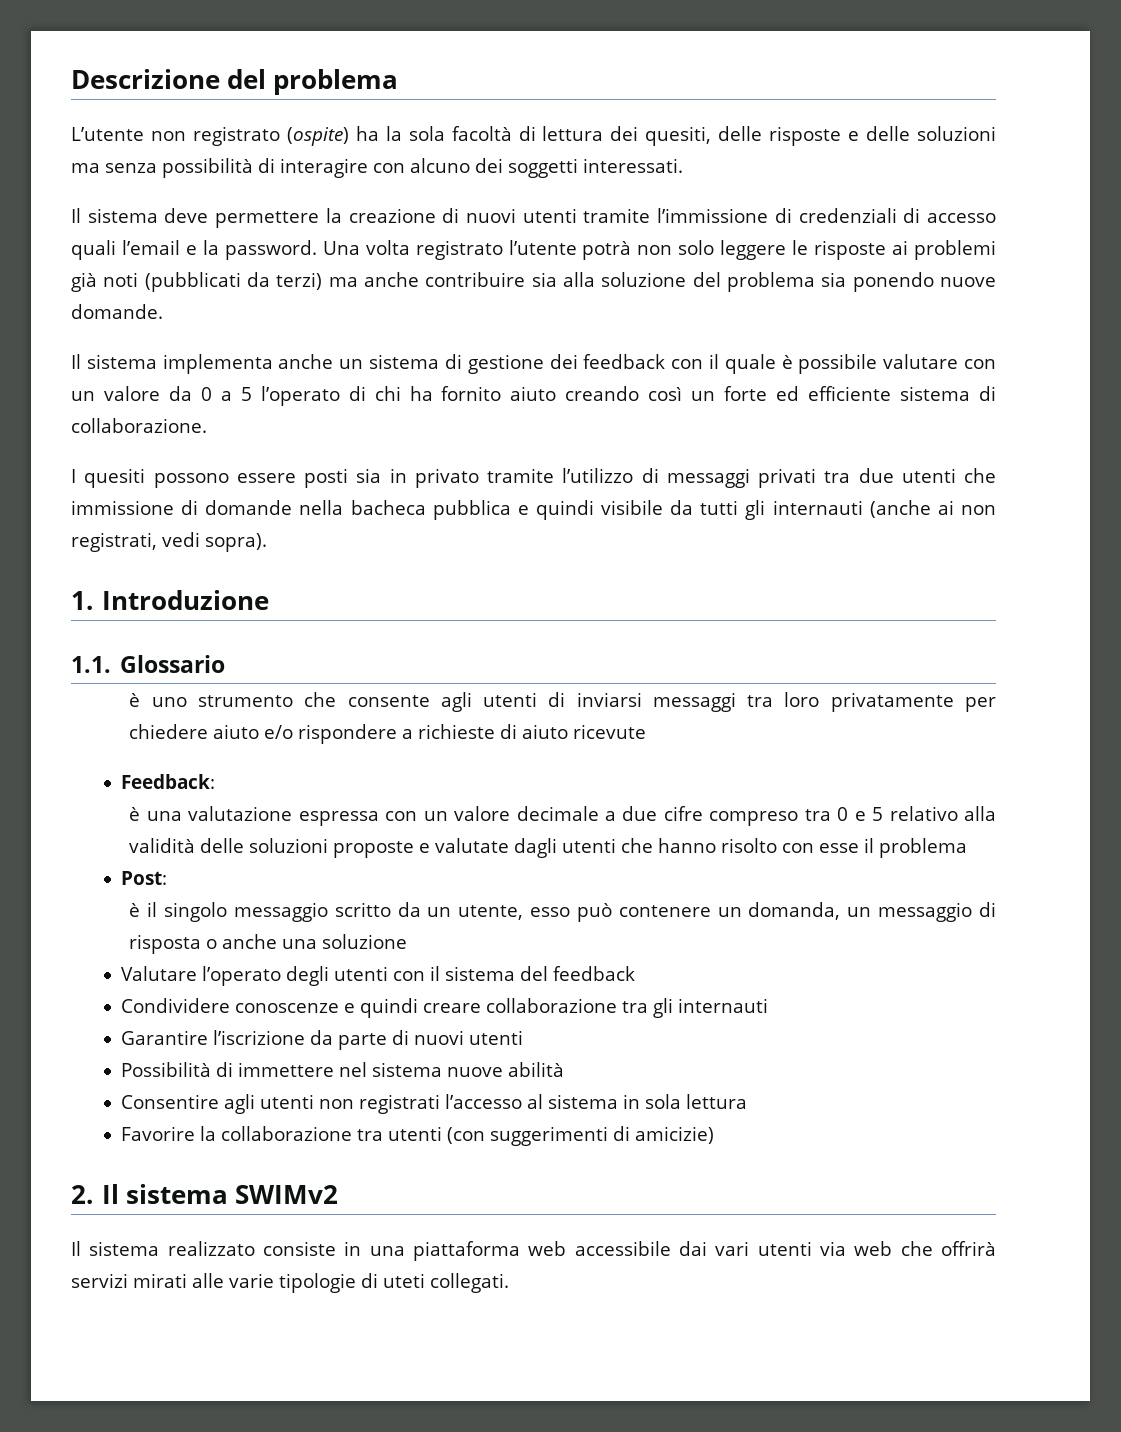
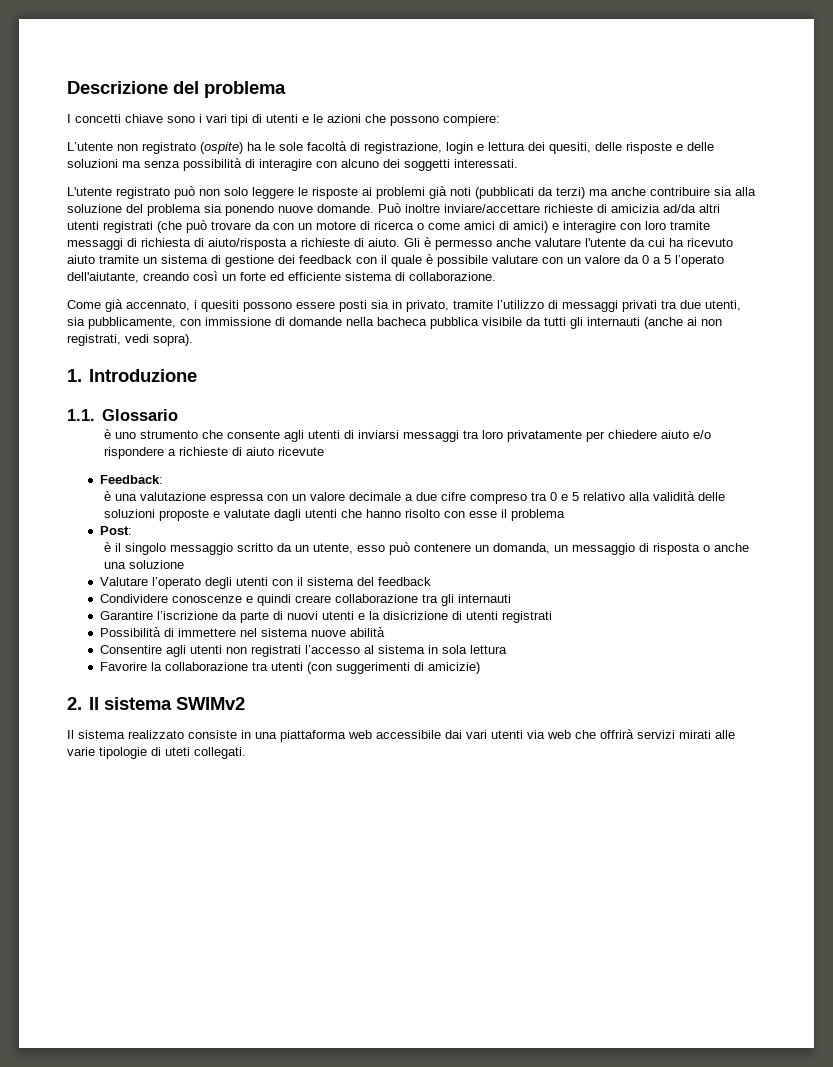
(399, 82) none -> [67,114,500,126] // I concetti chiave sono i vari tipi di utenti e le azioni che possono compiere:
[385,126,536,141] la sola facoltà di -> [265,141,484,154] le sole facoltà di registrazione, login e
[71,208,996,228] [71,240,632,260] Il sistema deve permettere la creazione di nuovi utenti tramite l’immissione di credenziali di accesso quali l’email e la password. Una volta registrato l’utente potrà -> [67,186,195,199] L'utente registrato può
[71,354,334,374] // Il sistema implementa anche -> [378,203,720,213] [67,220,710,233] [67,237,733,250] [67,255,139,264] Può inoltre inviare/accettare richieste di amicizia ad/da altri utenti registrati (che può trovare da con un motore di ricerca o come amici di amici) e interagire con loro tramite messaggi di richiesta di aiuto/risposta a richieste di aiuto. Gli è permesso anche valutare l'utente da cui ha ricevuto aiuto tramite
[348,386,557,401] di chi ha fornito aiuto -> [67,272,139,283] dell'aiutante,
[71,469,76,483] I -> [67,299,197,312] Come già accennato, i
[414,468,479,488] privato -> [406,300,449,312] privato,
[901,468,996,483] utenti che -> [705,300,741,311] [67,317,201,329] utenti, sia pubblicamente, con
[517,500,594,520] e quindi -> (479, 323) none
(523, 1037) none -> [357,611,552,623] e la disicrizione di utenti registrati

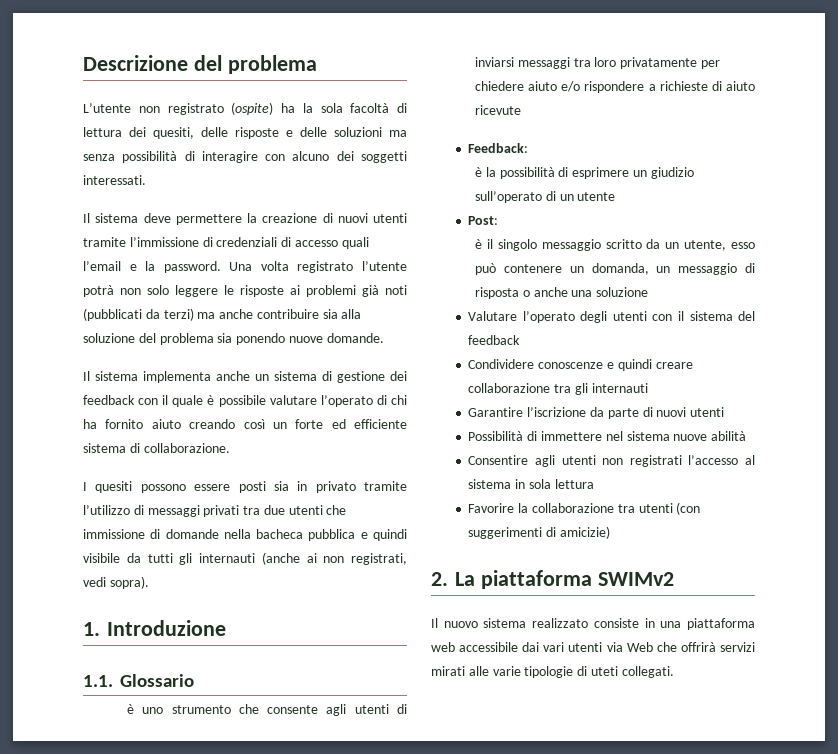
[67,114,500,126] // I concetti chiave sono i vari tipi di utenti e le azioni che possono compiere: -> (317, 64) none
[265,141,484,154] le sole facoltà di registrazione, login e -> [302,103,407,113] la sola facoltà di
[67,186,195,199] L'utente registrato può -> [83,213,407,225] [83,237,369,249] [83,261,407,273] [83,285,114,297] Il sistema deve permettere la creazione di nuovi utenti tramite l’immissione di credenziali di accesso quali l’email e la password. Una volta registrato l’utente potrà
[378,203,720,213] [67,220,710,233] [67,237,733,250] [67,255,139,264] Può inoltre inviare/accettare richieste di amicizia ad/da altri utenti registrati (che può trovare da con un motore di ricerca o come amici di amici) e interagire con loro tramite messaggi di richiesta di aiuto/risposta a richieste di aiuto. Gli è permesso anche valutare l'utente da cui ha ricevuto aiuto tramite -> [83,371,250,383] // Il sistema implementa anche
[542,255,724,267] [67,272,139,283] con un valore da 0 a 5 l’operato dell'aiutante, -> [320,395,407,407] [83,419,181,429] l’operato di chi ha fornito aiuto
[67,299,197,312] Come già accennato, i -> [83,482,87,491] I
[406,300,449,312] privato, -> [315,481,356,493] privato
[705,300,741,311] [67,317,201,329] utenti, sia pubblicamente, con -> [288,505,347,515] utenti che
(479, 323) none -> [360,529,407,541] e quindi
[115,491,726,504] [104,509,566,521] una valutazione espressa con un valore decimale a due cifre compreso tra 0 e 5 relativo alla validità delle soluzioni proposte e valutate dagli utenti che hanno risolto con esse il problema -> [485,167,694,179] [475,191,616,203] la possibilità di esprimere un giudizio sull’operato di un utente
[357,611,552,623] e la disicrizione di utenti registrati -> (725, 412) none
[88,697,172,710] Il sistema -> [455,570,592,589] La piattaforma
(74, 734) none -> [443,621,478,628] nuovo
[547,730,571,739] web -> [626,642,653,652] Web

